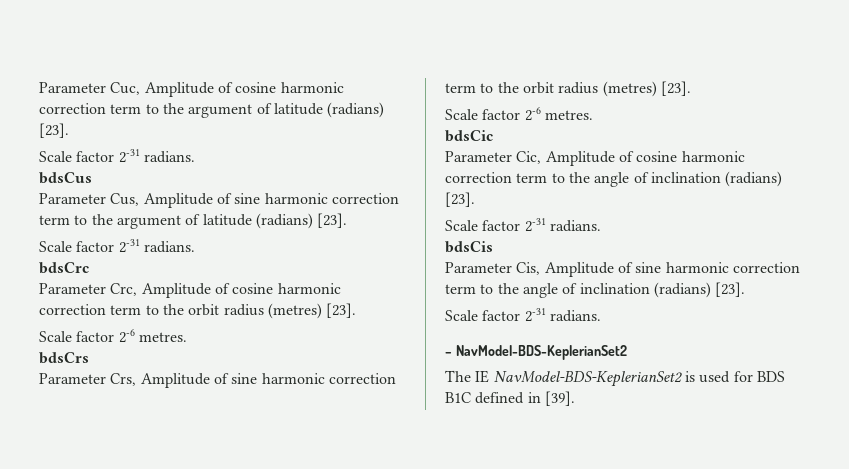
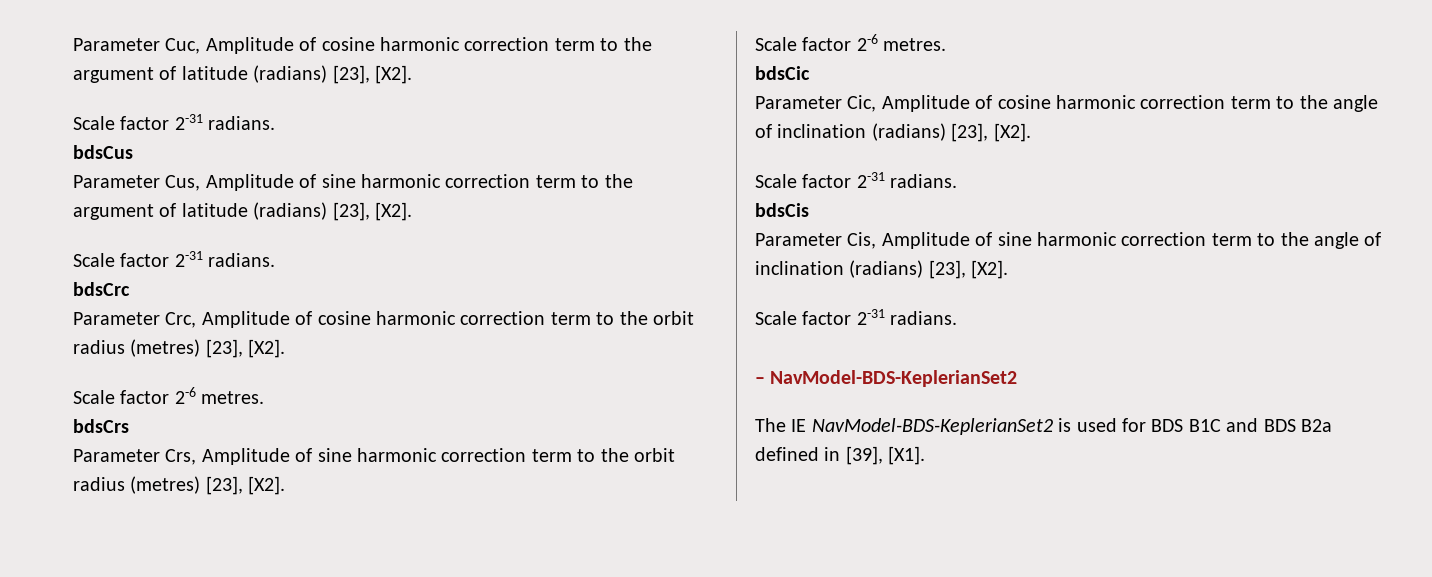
[39,123,69,138] [23]. -> [332,65,412,84] [23], [X2].
[317,213,348,228] [23]. -> [332,202,412,221] [23], [X2].
[326,303,357,318] [23]. -> [205,339,286,358] [23], [X2].
[660,81,691,96] [23]. -> [205,476,286,495] [23], [X2].
[445,192,475,207] [23]. -> [951,123,1031,142] [23], [X2].
[715,282,746,297] [23]. -> [928,260,1009,279] [23], [X2].
[475,391,575,406] defined in [39]. -> [1226,418,1332,432] [755,446,926,465] and BDS B2a defined in [39], [X1].

